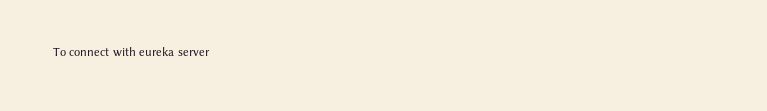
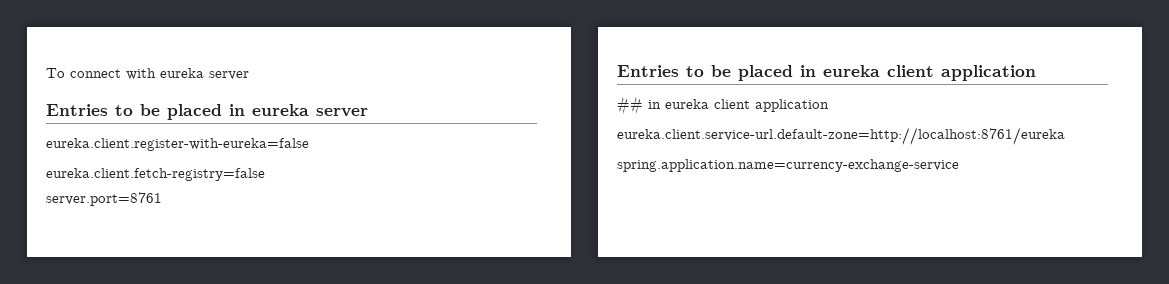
(210, 53) none -> [46,104,368,120] [46,138,309,151] [46,168,265,181] [46,192,162,206] [617,65,1036,81] [617,96,829,115] [617,127,1065,145] [617,159,959,172] // Entries to be placed in eureka server // eureka.client.register-with-eureka=false // eureka.client.fetch-registry=false // server.port=8761 // Entries to be placed in eureka client application // ## in eureka client application // eureka.client.service-url.default-zone=http://localhost:8761/eureka // spring.application.name=currency-exchange-service

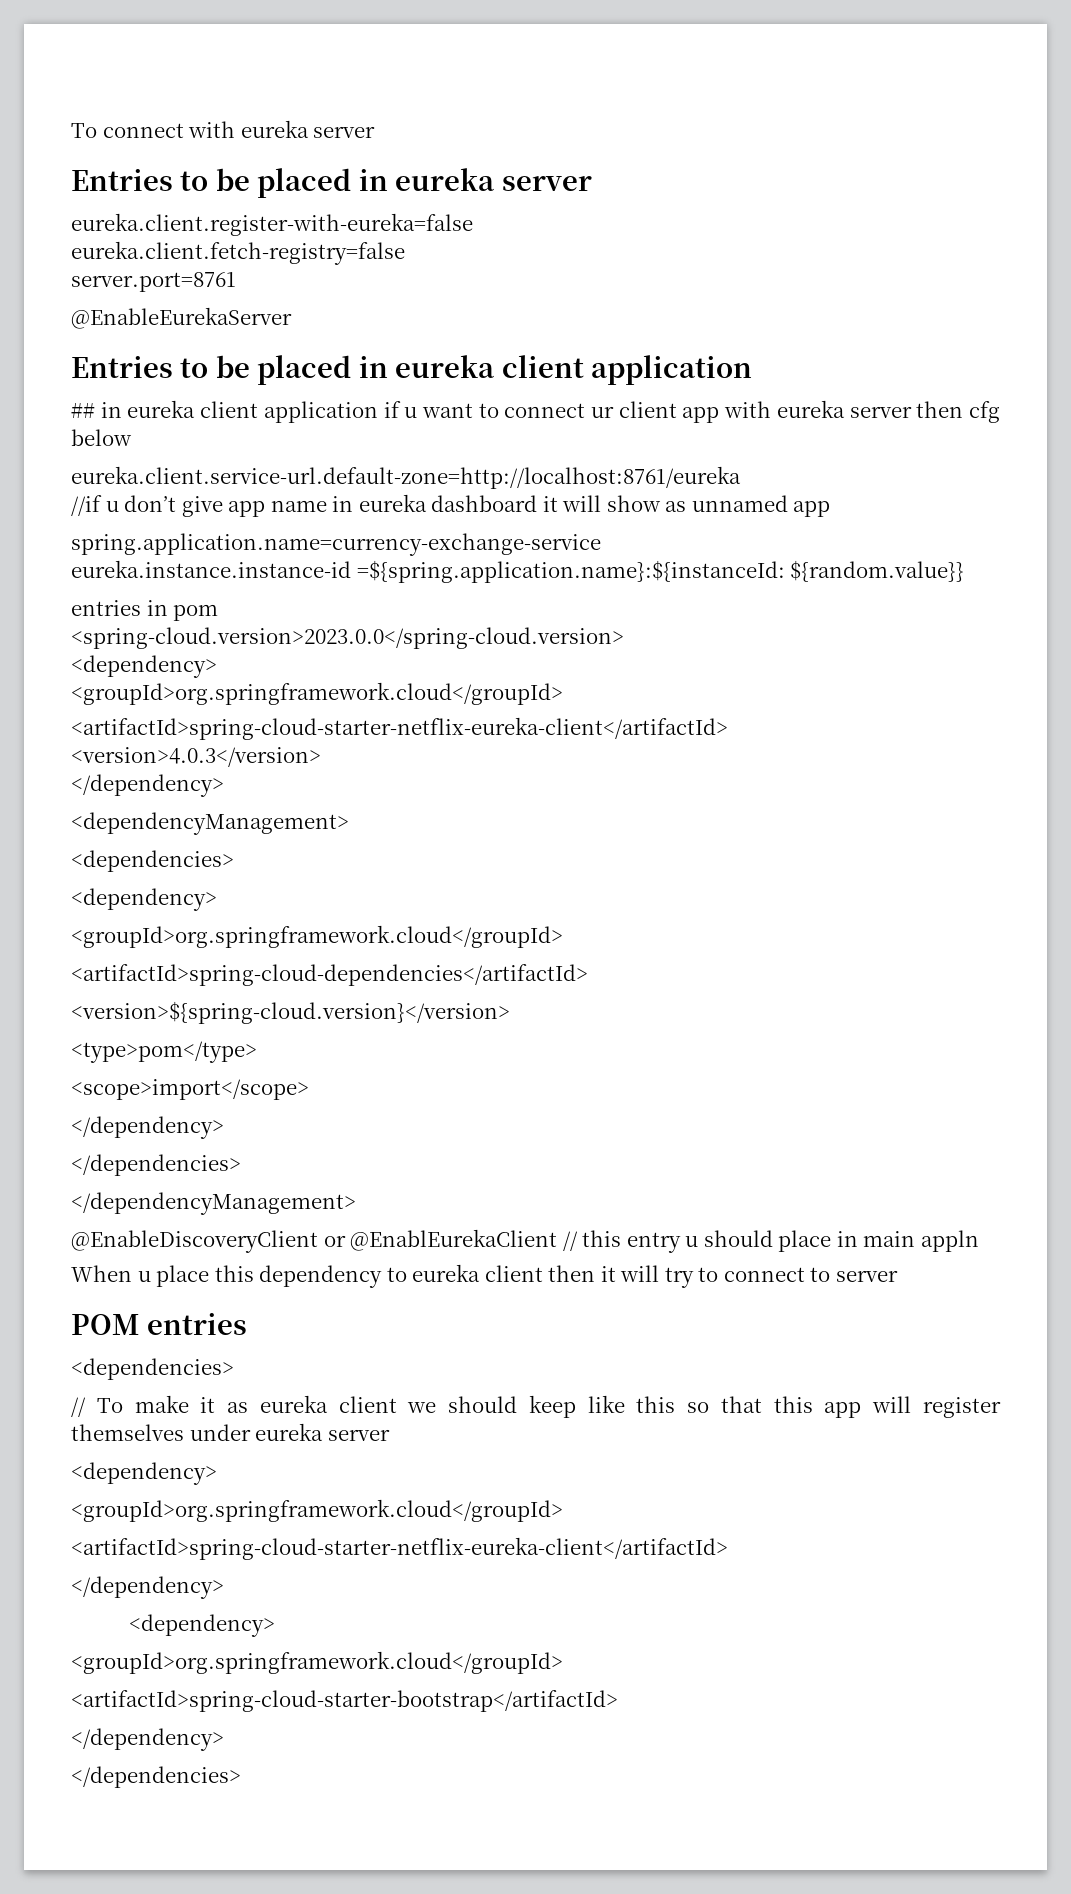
(162, 199) none -> [71,307,292,329] // @EnableEurekaServer
[617,127,1065,145] [617,159,959,172] // eureka.client.service-url.default-zone=http://localhost:8761/eureka // spring.application.name=currency-exchange-service -> [383,400,1001,423] [71,429,132,446] [71,466,741,489] [71,494,831,517] [71,533,601,556] [71,560,965,583] [71,600,219,621] [71,627,624,649] [71,655,217,678] [71,682,563,705] [71,717,728,740] [71,747,321,767] [71,774,224,797] [71,812,349,835] [71,850,234,872] [71,888,217,911] [71,925,563,948] [71,964,588,986] [71,1001,510,1024] [71,1041,257,1063] [71,1079,309,1100] [71,1116,224,1139] [71,1154,241,1176] [71,1192,356,1215] [71,1229,979,1253] [71,1264,899,1288] [71,1313,248,1335] [71,1358,234,1380] [71,1395,1001,1418] [71,1423,390,1441] [71,1462,217,1485] [71,1499,563,1522] [71,1537,728,1560] [71,1576,224,1599] [129,1614,276,1637] [71,1651,563,1674] [71,1690,618,1712] [71,1728,224,1751] [71,1766,241,1788] if u want to connect ur client app with eureka server then cfg below // eureka.client.service-url.default-zone=http://localhost:8761/eureka // //if u don’t give app name in eureka dashboard it will show as unnamed app // spring.application.name=currency-exchange-service // eureka.instance.instance-id =${spring.application.name}:${instanceId: ${random.value}} // entries in pom // <spring-cloud.version>2023.0.0</spring-cloud.version> // <dependency> // <groupId>org.springframework.cloud</groupId> // <artifactId>spring-cloud-starter-netflix-eureka-client</artifactId> // <version>4.0.3</version> // </dependency> // <dependencyManagement> // <dependencies> // <dependency> // <groupId>org.springframework.cloud</groupId> // <artifactId>spring-cloud-dependencies</artifactId> // <version>${spring-cloud.version}</version> // <type>pom</type> // <scope>import</scope> // </dependency> // </dependencies> // </dependencyManagement> // @EnableDiscoveryClient or @EnablEurekaClient // this entry u should place in main appln // When u place this dependency to eureka client then it will try to connect to server // POM entries // <dependencies> // // To make it as eureka client we should keep like this so that this app will register themselves under eureka server // <dependency> // <groupId>org.springframework.cloud</groupId> // <artifactId>spring-cloud-starter-netflix-eureka-client</artifactId> // </dependency> // <dependency> // <groupId>org.springframework.cloud</groupId> // <artifactId>spring-cloud-starter-bootstrap</artifactId> // </dependency> // </dependencies>

